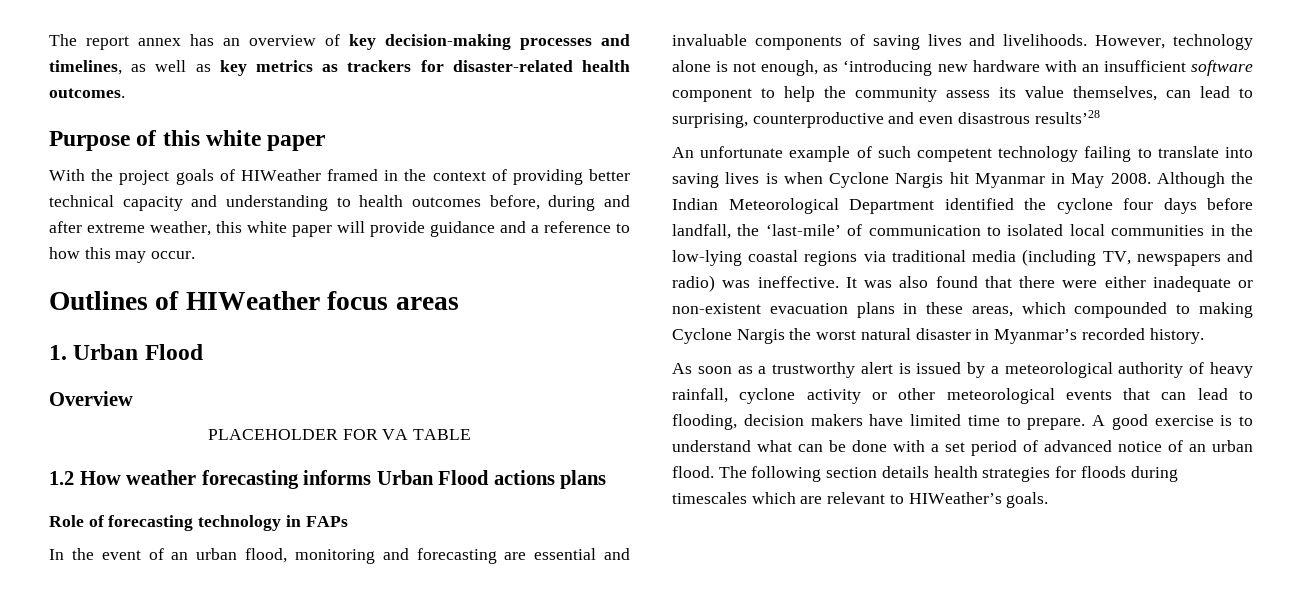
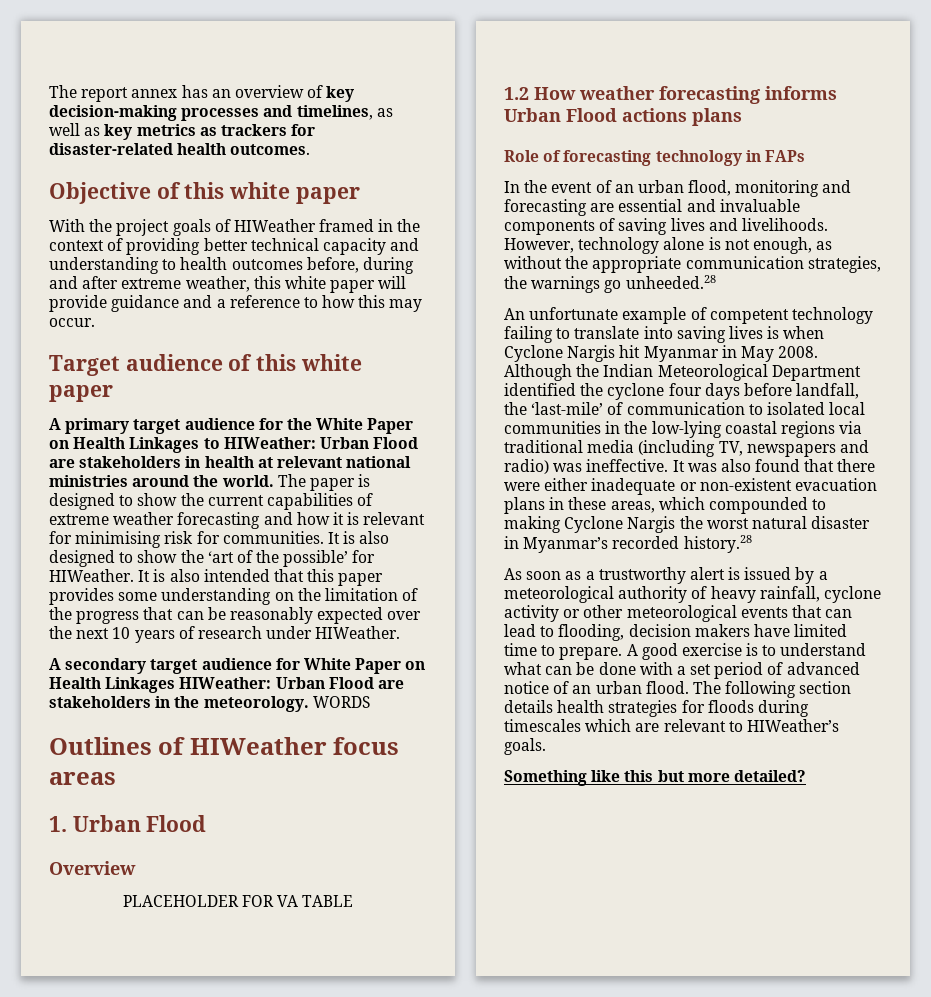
[49,131,130,151] Purpose -> [49,182,151,204] Objective
(196, 255) none -> [49,354,362,376] [49,385,113,402] [49,418,414,434] [49,437,419,453] [49,456,412,468] [49,474,371,491] [49,493,374,510] [49,512,426,529] [49,531,390,548] [49,550,376,567] [49,569,384,586] [49,588,419,605] [49,607,422,624] [49,626,401,643] [49,658,426,674] [49,677,404,693] [49,696,370,712] // Target audience of this white paper // A primary target audience for the White Paper on Health Linkages to HIWeather: Urban Flood are stakeholders in health at relevant national ministries around the world. The paper is designed to show the current capabilities of extreme weather forecasting and how it is relevant for minimising risk for communities. It is also designed to show the ‘art of the possible’ for HIWeather. It is also intended that this paper provides some understanding on the limitation of the progress that can be reasonably expected over the next 10 years of research under HIWeather. // A secondary target audience for White Paper on Health Linkages HIWeather: Urban Flood are stakeholders in the meteorology. WORDS
[843,60,1253,76] [672,86,1253,102] [672,110,1100,128] ‘introducing new hardware with an insufficient software component to help the community assess its value themselves, can lead to surprising, counterproductive and even disastrous results’28 -> [504,256,881,273] [504,275,716,293] without the appropriate communication strategies, the warnings go unheeded.28
[877,146,911,158] such -> (707, 313) none
[1149,328,1204,344] history. -> [683,535,752,553] history.28
(1049, 500) none -> [504,770,806,786] // Something like this but more detailed?

